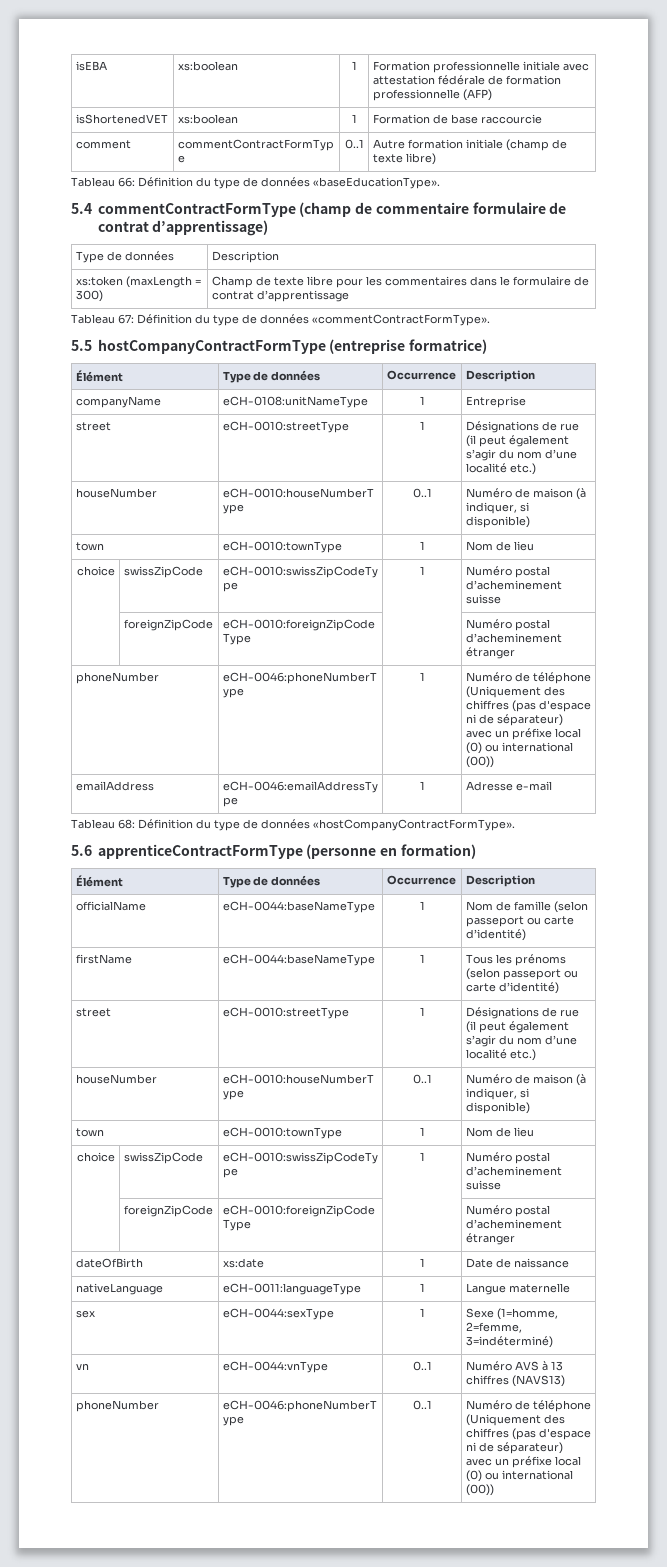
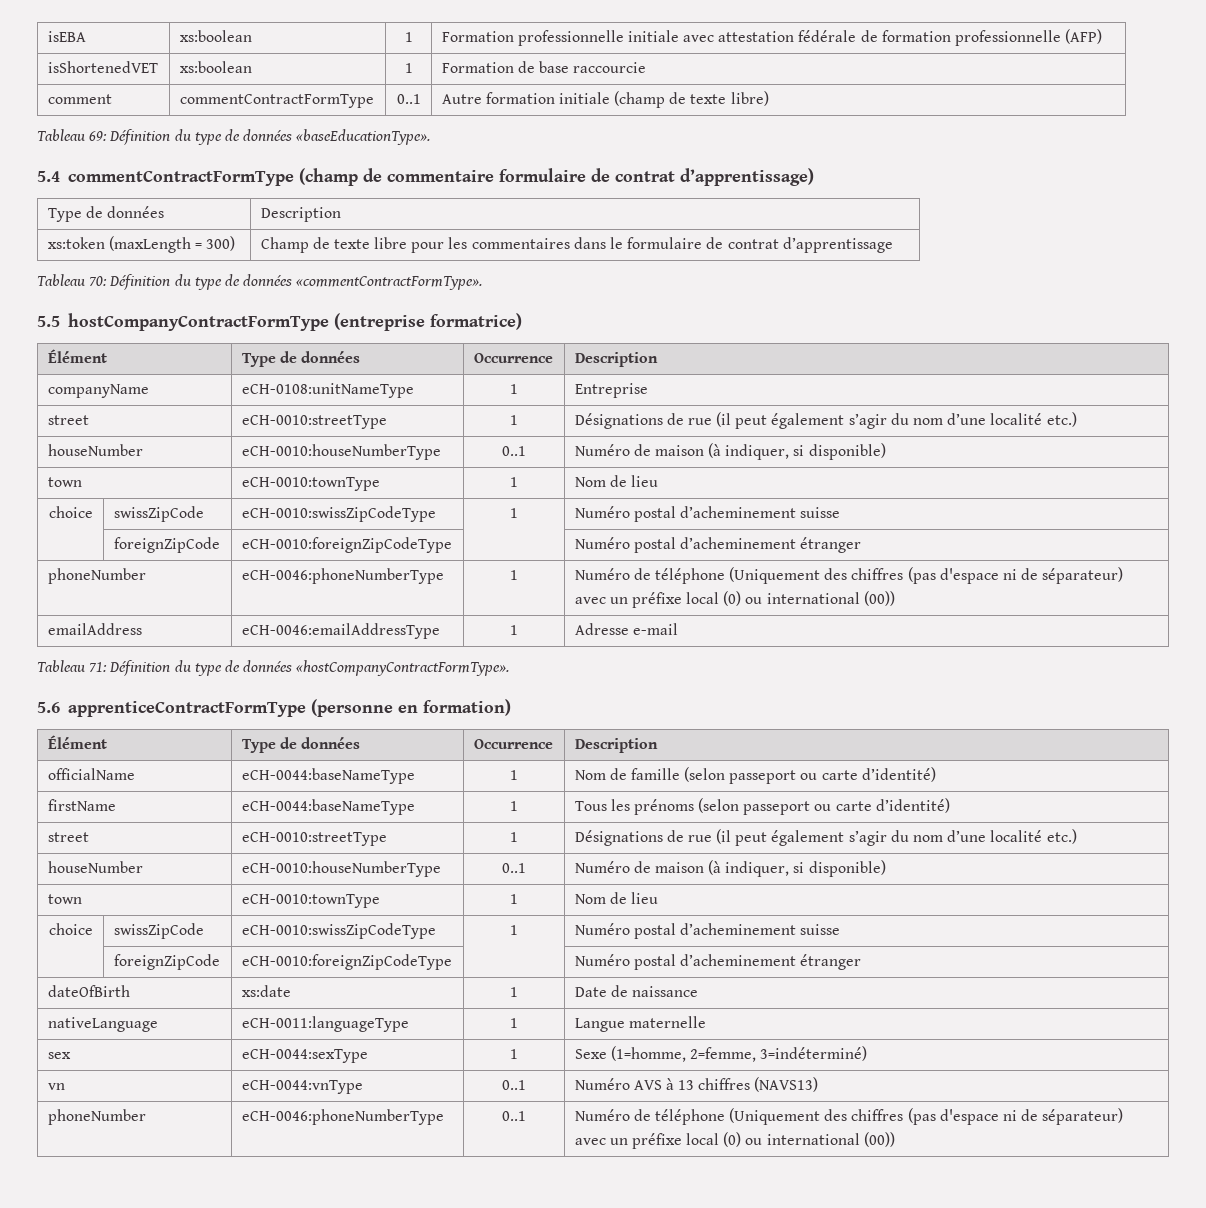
[118,177,135,187] 66: -> [89,131,108,141] 69:
[118,314,134,324] 67: -> [89,276,108,286] 70:
[118,819,135,829] 68: -> [89,662,108,672] 71:

